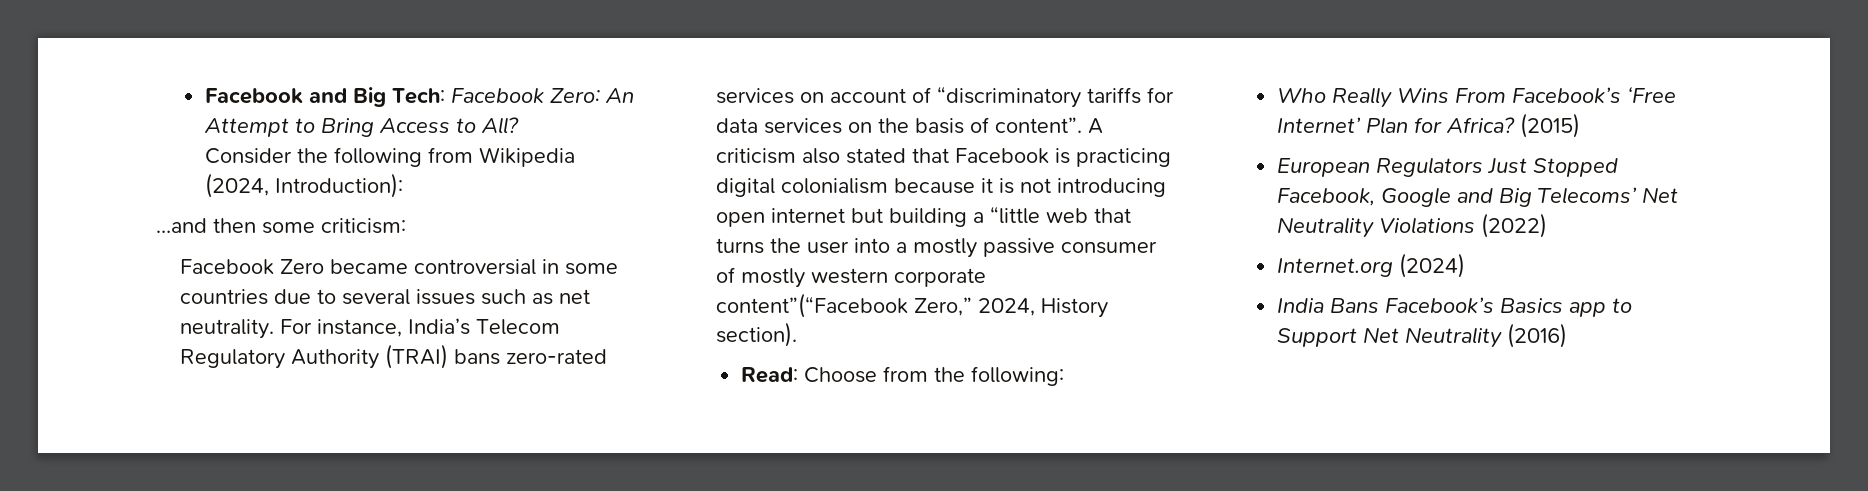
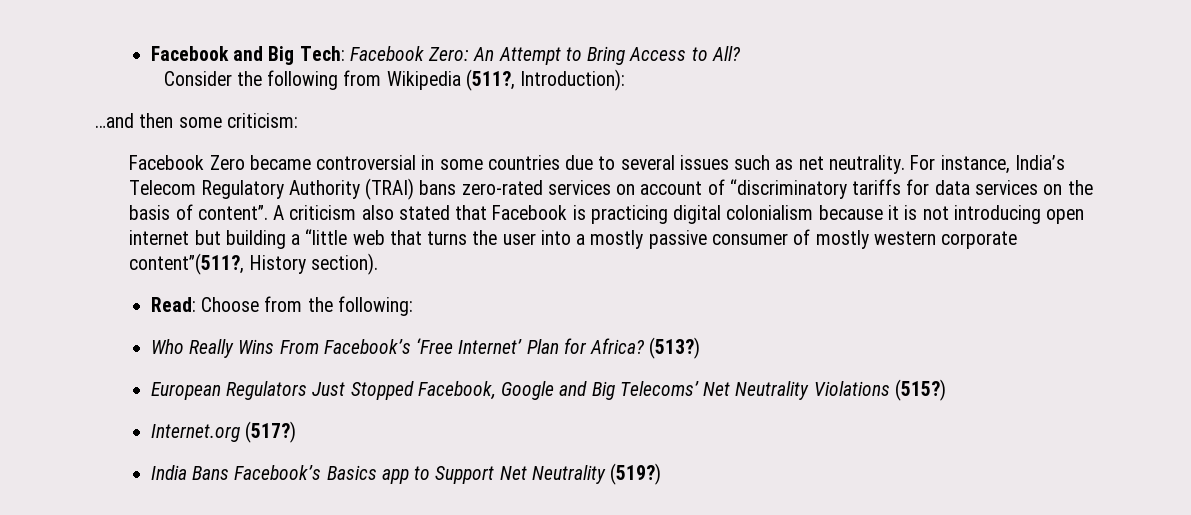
[204,173,269,198] (2024, -> [465,69,515,91] (511?,
[716,293,1036,318] content”(“Facebook Zero,” 2024, -> [129,253,245,275] content”(511?,
[1519,113,1580,138] (2015) -> [649,337,701,359] (513?)
[1480,213,1547,238] (2022) -> [894,379,946,401] (515?)
[1398,253,1465,278] (2024) -> [245,421,297,443] (517?)
[1506,323,1567,348] (2016) -> [610,463,662,485] (519?)

